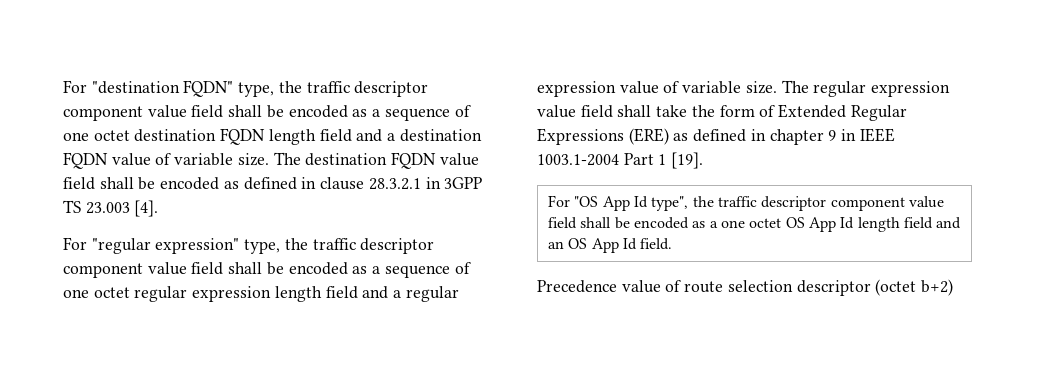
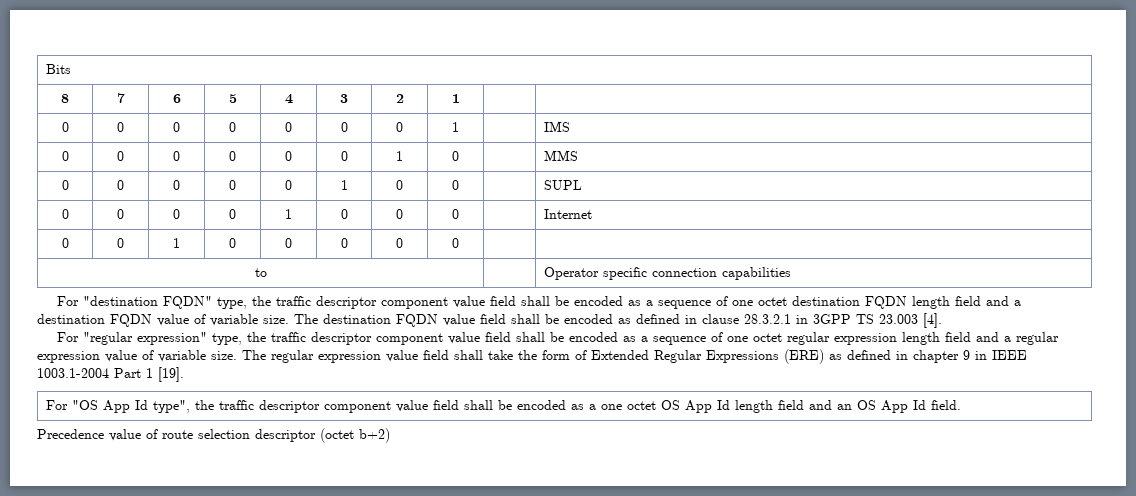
(63, 86) none -> [45,64,71,74] [61,94,69,103] [116,93,125,103] [172,94,181,103] [228,94,237,103] [284,94,293,104] [340,94,348,103] [395,94,404,103] [451,94,460,103] [61,122,69,132] [117,122,124,132] [173,122,180,132] [229,122,236,132] [285,122,292,132] [340,122,348,132] [396,122,403,132] [452,122,459,132] [543,121,570,132] [61,151,69,161] [117,151,124,161] [173,151,180,161] [229,151,236,161] [285,151,292,161] [340,151,348,161] [396,151,403,161] [452,151,459,161] [543,150,578,161] [61,180,69,190] [117,180,124,190] [173,180,180,190] [229,180,236,190] [285,180,292,190] [340,180,348,190] [396,180,403,190] [452,180,459,190] [543,180,582,190] [61,209,69,219] [117,209,124,219] [173,209,180,219] [229,209,236,219] [285,209,292,219] [340,209,348,219] [396,209,403,219] [452,209,459,219] [543,209,592,219] [61,238,69,248] [117,238,124,248] [173,238,180,248] [229,238,236,248] [285,238,292,248] [340,238,348,248] [396,238,403,248] [452,238,459,248] [254,268,267,277] [543,267,791,280] Bits // 8 | 7 | 6 | 5 | 4 | 3 | 2 | 1 | | // 0 | 0 | 0 | 0 | 0 | 0 | 0 | 1 | | IMS // 0 | 0 | 0 | 0 | 0 | 0 | 1 | 0 | | MMS // 0 | 0 | 0 | 0 | 0 | 1 | 0 | 0 | | SUPL // 0 | 0 | 0 | 0 | 1 | 0 | 0 | 0 | | Internet // 0 | 0 | 1 | 0 | 0 | 0 | 0 | 0 | | // to | | Operator specific connection capabilities //

